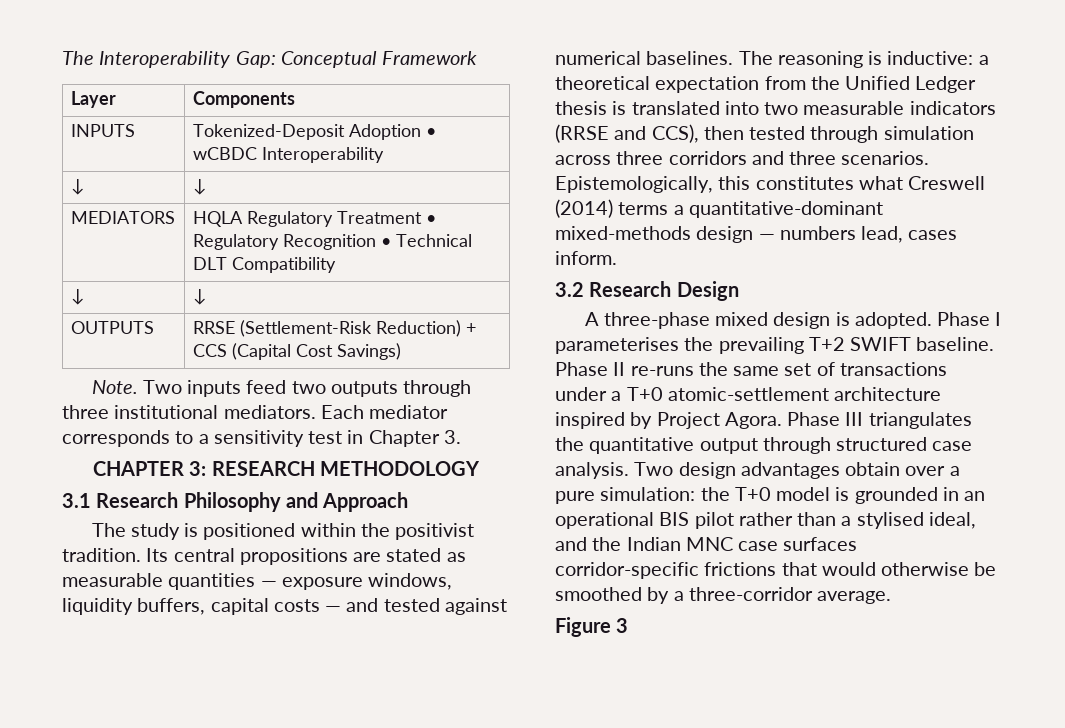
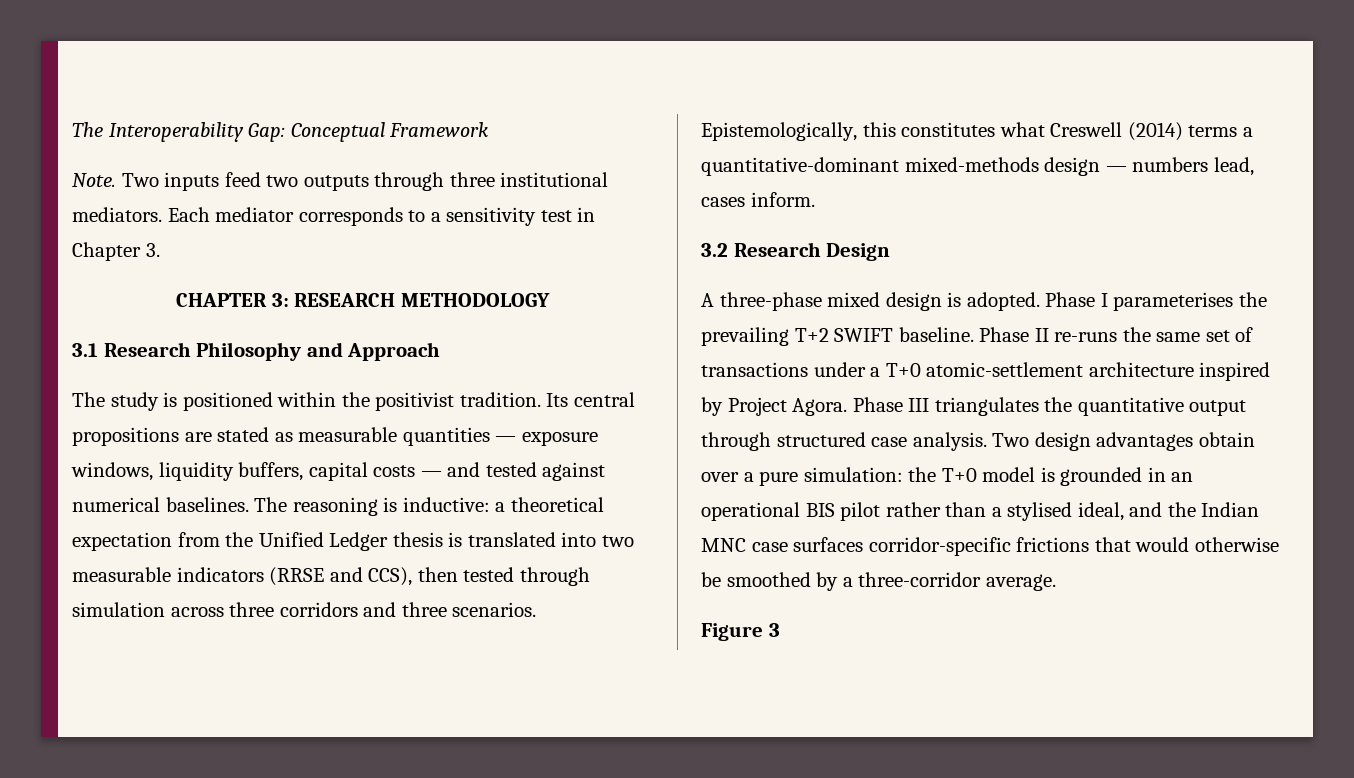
[70,91,116,108] [192,91,295,108] [70,124,135,137] [192,124,436,140] [192,147,384,163] [70,179,85,195] [192,179,207,195] [70,211,175,224] [192,211,436,227] [192,234,472,250] [192,257,336,273] [70,289,85,305] [192,289,207,305] [70,321,154,334] [192,320,476,337] [192,343,401,360] // Layer | Components // INPUTS | Tokenized-Deposit Adoption • wCBDC Interoperability // ↓ | ↓ // MEDIATORS | HQLA Regulatory Treatment • Regulatory Recognition • Technical DLT Compatibility // ↓ | ↓ // OUTPUTS | RRSE (Settlement-Risk Reduction) + CCS (Capital Cost Savings) -> (489, 129) none

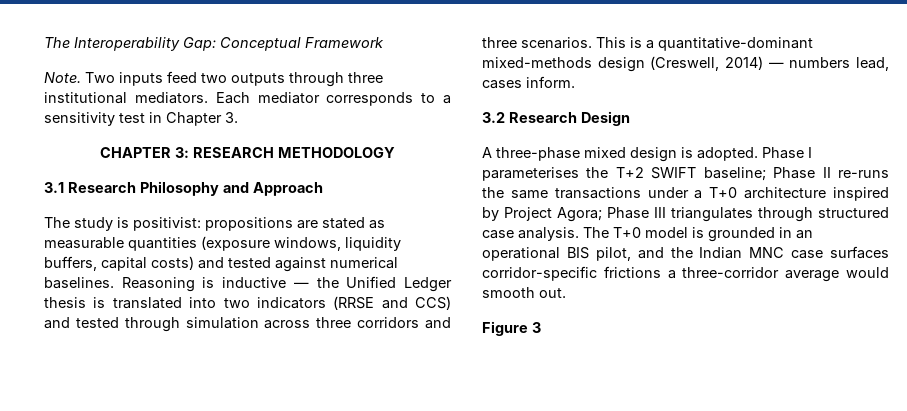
[182,392,635,411] positioned within the positivist tradition. Its central -> [133,217,201,231] positivist:
[495,431,598,446] — exposure -> [201,236,270,251] (exposure
[373,465,442,477] costs — -> [151,256,194,270] costs)
[254,497,604,516] [72,532,220,551] The reasoning is inductive: a theoretical expectation from -> [121,277,309,292] Reasoning is inductive —
[72,567,171,582] measurable -> (250, 303) none
[368,567,458,586] CCS), then -> [415,296,451,310] [44,317,70,329] CCS) and
[701,122,1238,141] Epistemologically, this constitutes what Creswell (2014) terms -> [596,37,642,48] This is
(1101, 166) none -> [650,56,763,71] (Creswell, 2014)
[701,327,789,346] prevailing -> (609, 172) none
[898,327,974,342] baseline. -> [703,167,766,181] baseline;
[1205,327,1254,342] set of -> (548, 194) none
[926,362,1084,377] atomic-settlement -> (738, 192) none
[792,398,848,416] Agora. -> [557,207,602,222] Agora;
[1044,397,1247,416] the quantitative output -> (753, 214) none
[992,432,1255,451] [701,467,937,486] Two design advantages obtain over a pure simulation: the -> [583,227,609,238] The
[840,502,1124,521] pilot rather than a stylised ideal, -> [595,247,631,261] pilot,
[1094,537,1279,552] [701,572,1056,591] that would otherwise be smoothed by a three-corridor average. -> [667,267,889,282] [482,287,566,298] a three-corridor average would smooth out.

